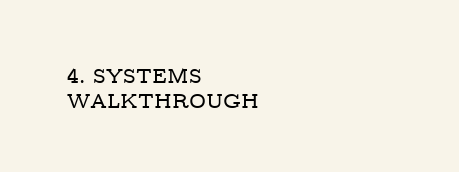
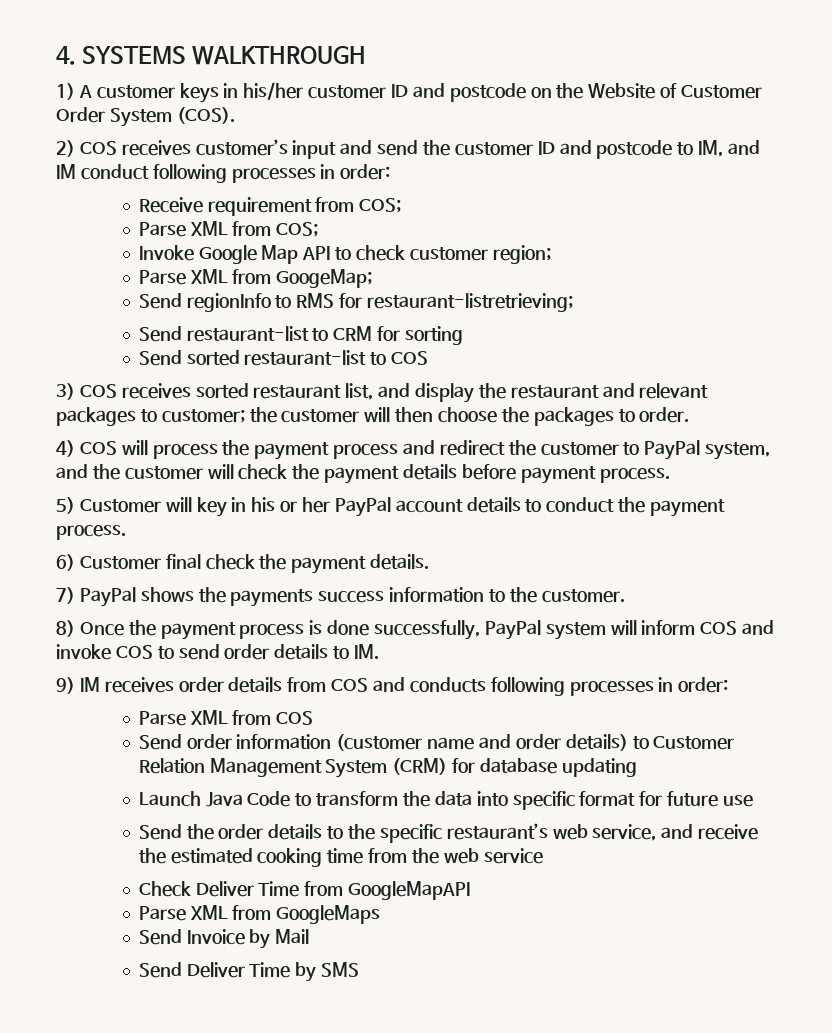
(259, 101) none -> [56,82,763,103] [56,107,235,127] [56,139,761,159] [56,164,391,183] [138,197,402,216] [138,221,319,237] [138,245,551,264] [138,269,373,288] [138,293,574,312] [138,326,464,345] [138,350,429,366] [56,383,709,403] [56,407,690,426] [56,440,771,460] [56,464,670,484] [56,497,726,517] [56,524,126,540] [56,554,430,574] [56,587,625,607] [56,620,775,640] [56,644,380,660] [56,677,729,696] [138,710,314,726] [138,734,735,751] [138,758,637,778] [138,791,754,810] [138,823,759,843] [138,848,543,867] [138,881,471,900] [138,905,381,924] [138,929,310,949] [138,962,360,982] // 1) A customer keys in his/her customer ID and postcode on the Website of Customer Order System (COS). // 2) COS receives customer’s input and send the customer ID and postcode to IM, and IM conduct following processes in order: // Receive requirement from COS; // Parse XML from COS; // Invoke Google Map API to check customer region; // Parse XML from GoogeMap; // Send regionInfo to RMS for restaurant-listretrieving; // Send restaurant-list to CRM for sorting // Send sorted restaurant-list to COS // 3) COS receives sorted restaurant list, and display the restaurant and relevant packages to customer; the customer will then choose the packages to order. // 4) COS will process the payment process and redirect the customer to PayPal system, and the customer will check the payment details before payment process. // 5) Customer will key in his or her PayPal account details to conduct the payment process. // 6) Customer final check the payment details. // 7) PayPal shows the payments success information to the customer. // 8) Once the payment process is done successfully, PayPal system will inform COS and invoke COS to send order details to IM. // 9) IM receives order details from COS and conducts following processes in order: // Parse XML from COS // Send order information (customer name and order details) to Customer Relation Management System (CRM) for database updating // Launch Java Code to transform the data into specific format for future use // Send the order details to the specific restaurant’s web service, and receive the estimated cooking time from the web service // Check Deliver Time from GoogleMapAPI // Parse XML from GoogleMaps // Send Invoice by Mail // Send Deliver Time by SMS

